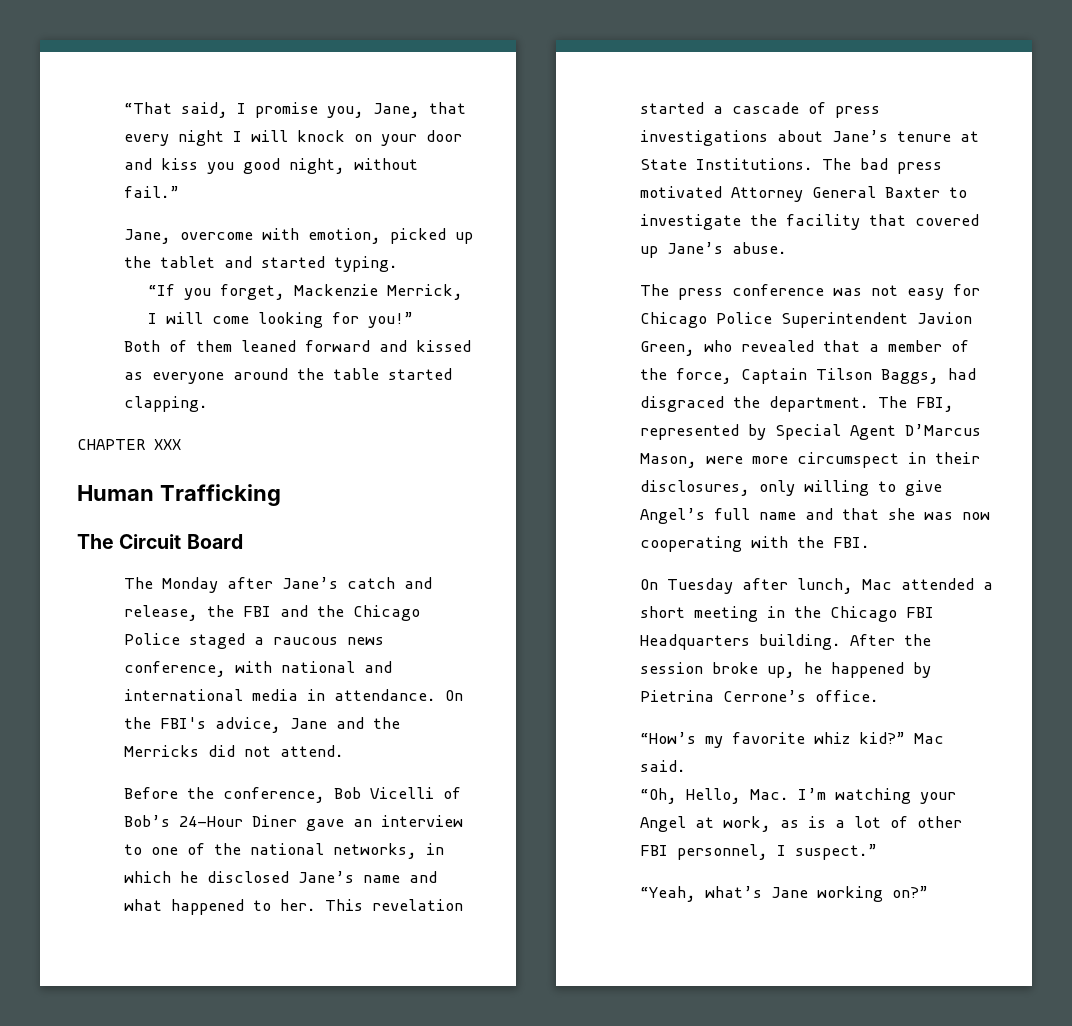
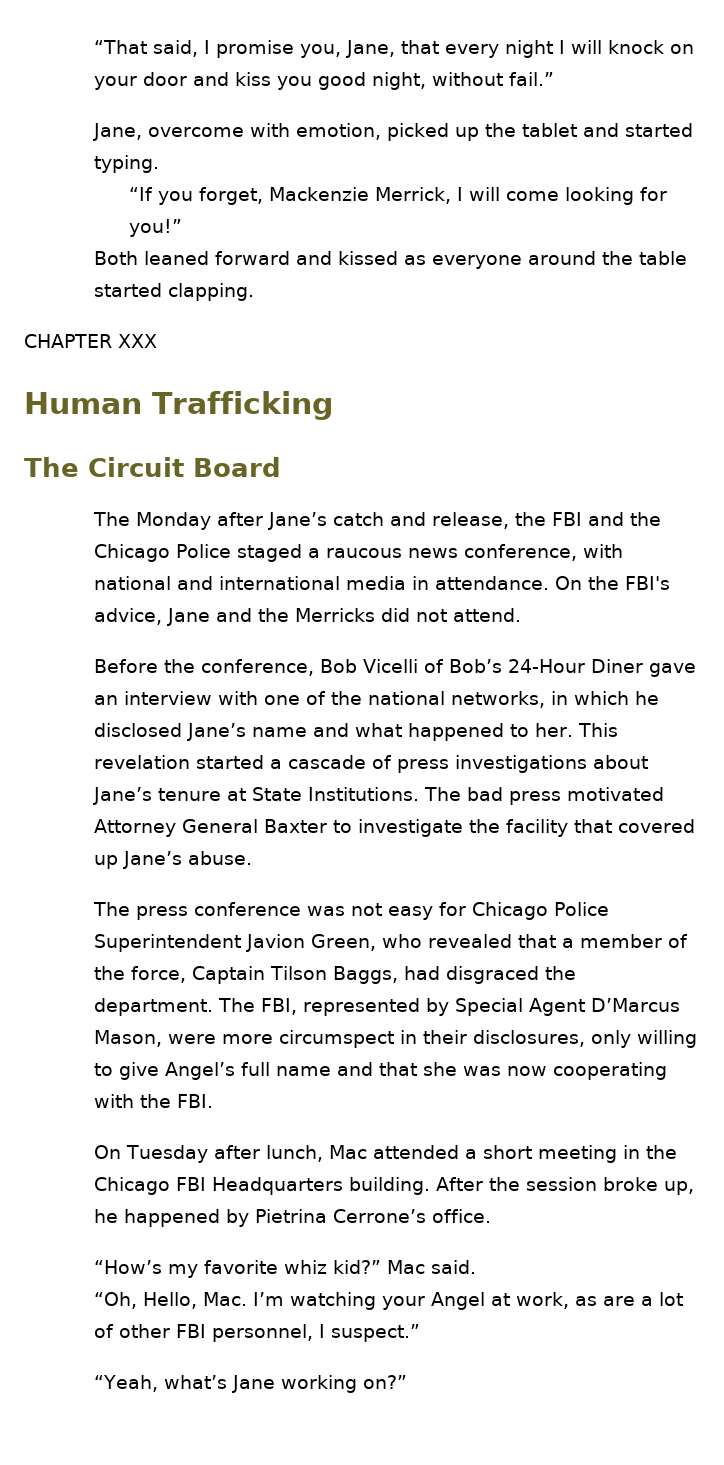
[169,340,233,352] of them -> (139, 258) none
[124,844,143,855] to -> [218,691,259,705] with
[808,816,827,828] is -> [603,1296,636,1306] are

